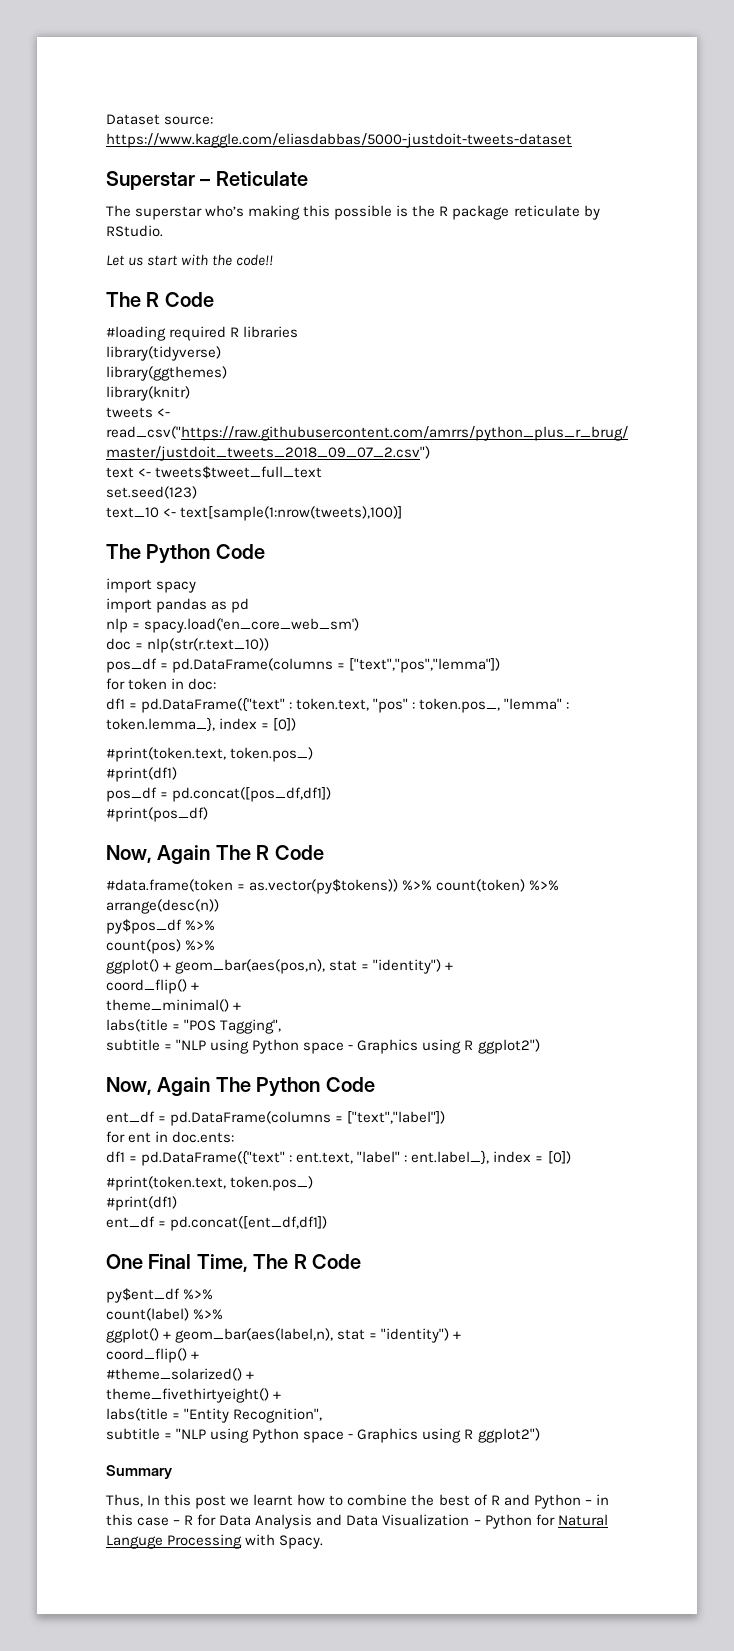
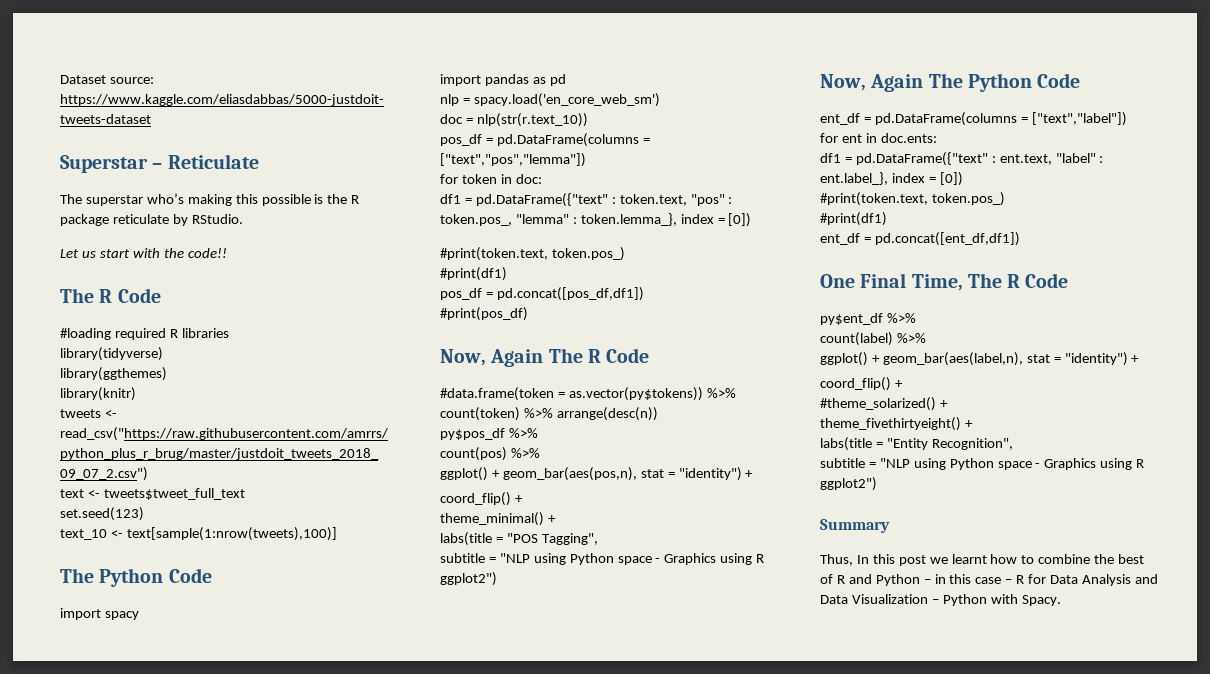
[535,1514,608,1526] [106,1534,243,1549] for Natural Languge Processing -> (987, 600) none

